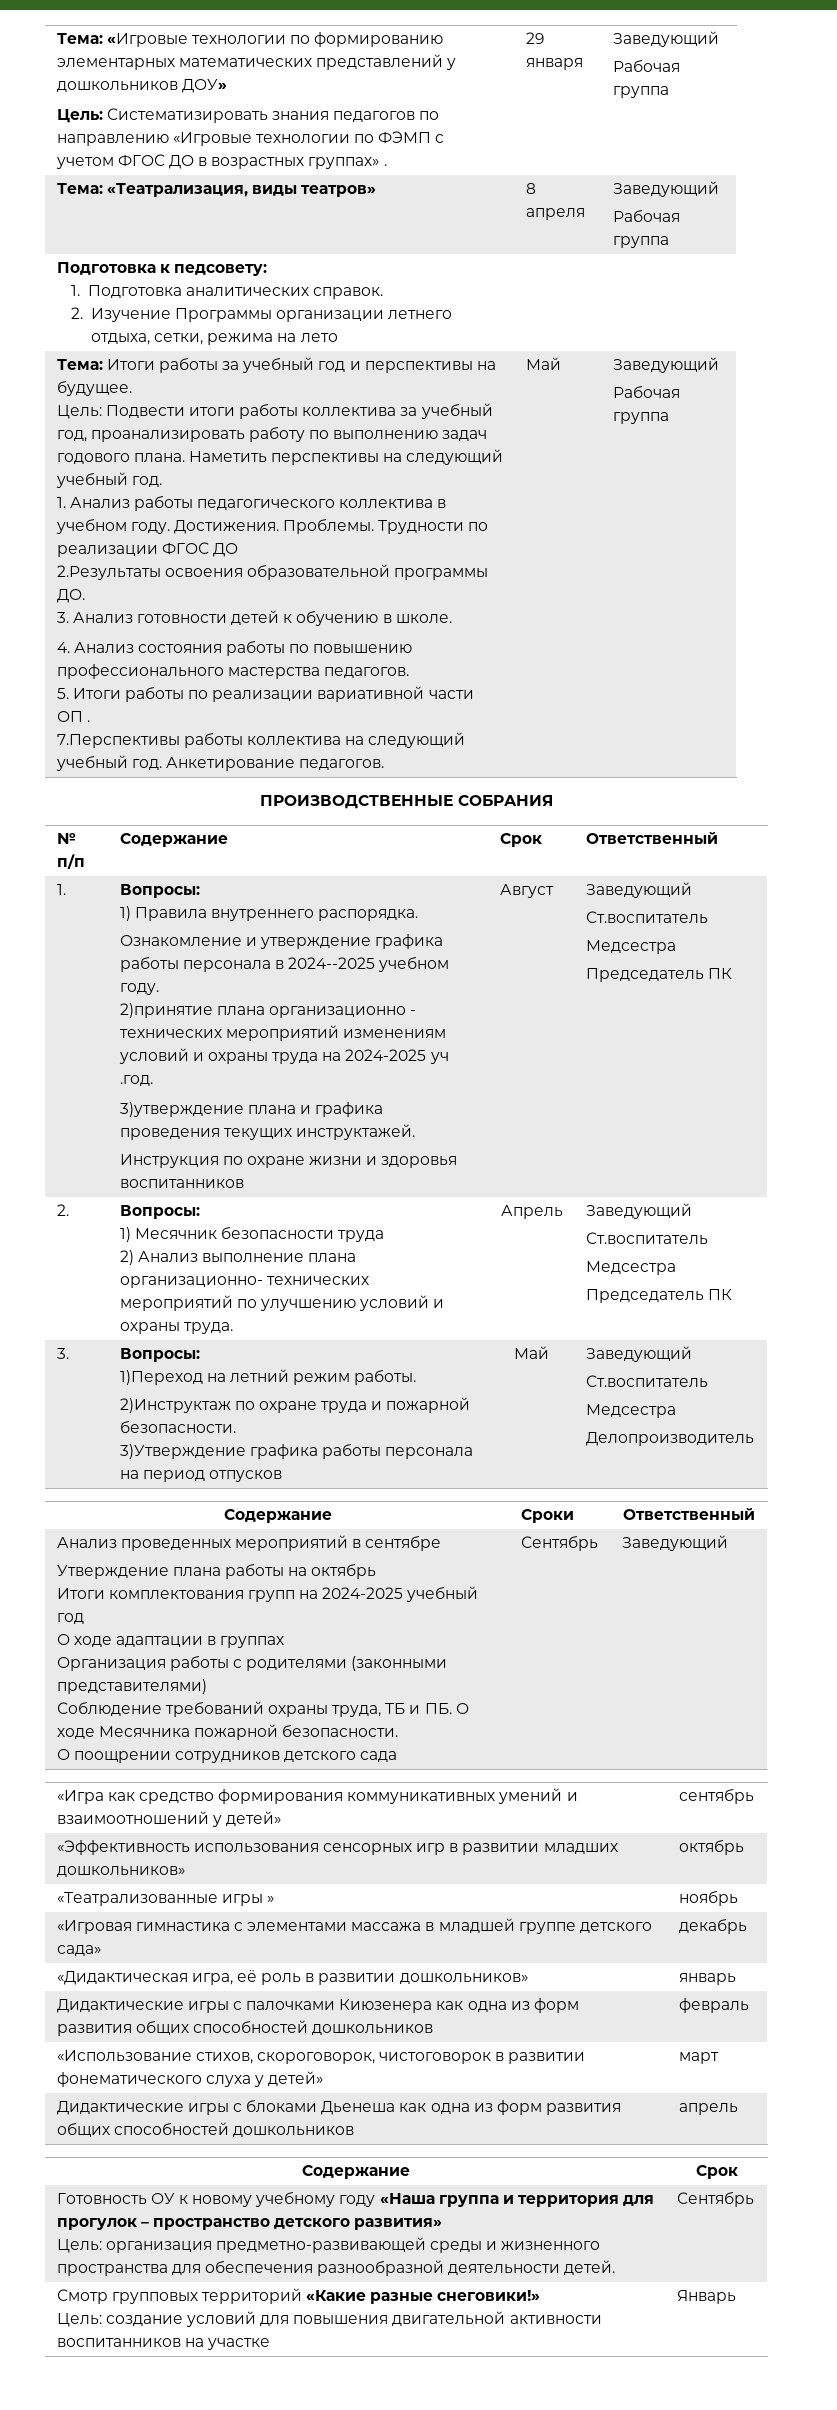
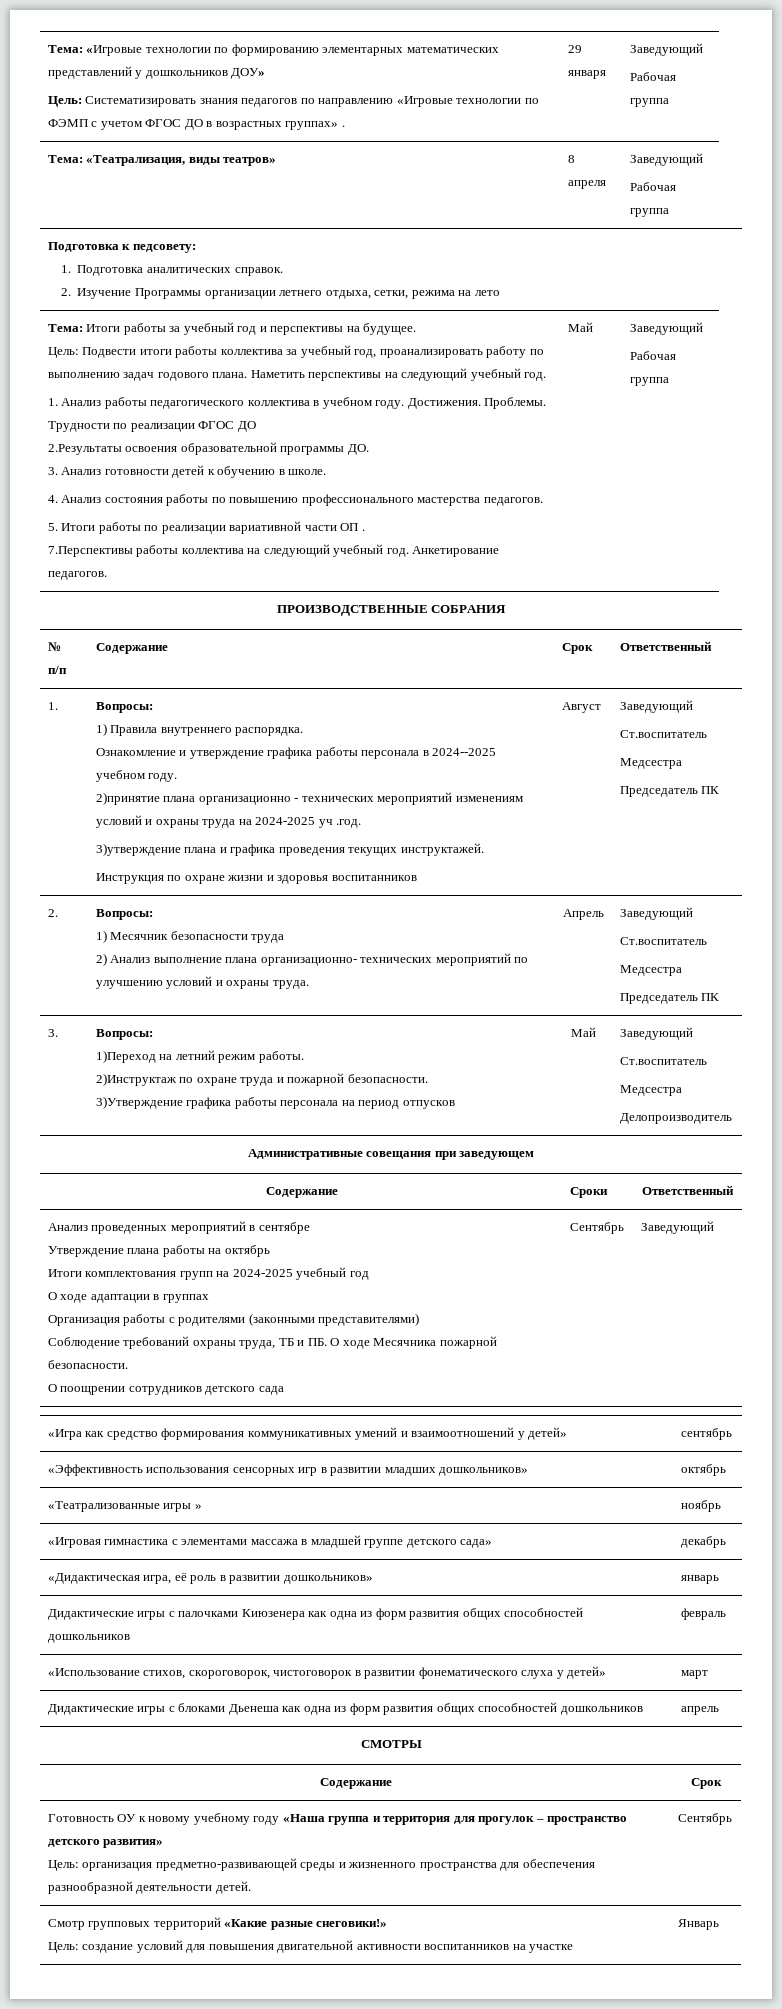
(754, 1439) none -> [247,1149,535,1160] // Административные совещания при заведующем
(738, 2109) none -> [360,1740,422,1748] // СМОТРЫ

